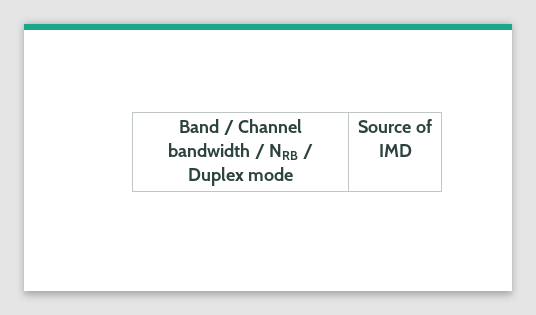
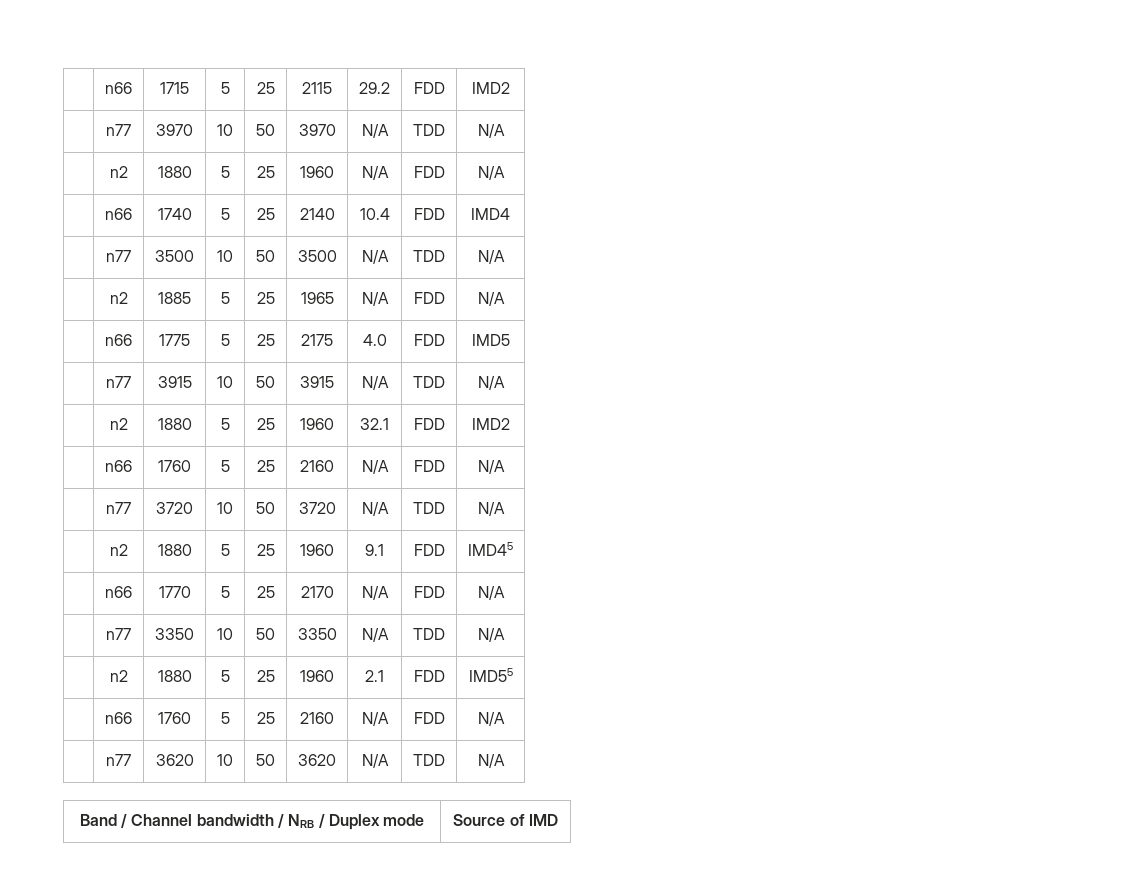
(178, 126) none -> [105,82,132,94] [160,82,189,94] [220,82,230,94] [256,82,275,94] [302,82,332,94] [359,82,390,94] [413,82,445,94] [471,82,510,94] [106,124,131,136] [156,124,193,136] [217,124,233,136] [256,124,275,136] [298,124,336,136] [361,124,389,138] [413,124,445,136] [477,124,505,138] [109,166,128,178] [157,166,192,178] [220,166,230,178] [256,166,275,178] [300,166,334,178] [361,166,389,180] [413,166,445,178] [477,166,505,180] [105,208,132,220] [157,208,192,220] [220,208,230,220] [256,208,275,220] [299,208,335,220] [359,208,390,220] [413,208,445,220] [471,208,510,220] [106,250,131,262] [155,250,194,262] [217,250,233,262] [256,250,275,262] [297,250,337,262] [361,250,389,264] [413,250,445,262] [477,250,505,264] [109,292,128,304] [158,292,191,304] [220,292,230,304] [256,292,275,304] [300,292,334,304] [361,292,389,306] [413,292,445,304] [477,292,505,306] [105,334,132,346] [159,334,190,346] [220,334,230,346] [256,334,275,346] [301,334,333,346] [362,334,387,346] [413,334,445,346] [471,334,510,346] [106,376,131,388] [157,376,192,388] [217,376,233,388] [256,376,275,388] [300,376,334,388] [361,376,389,390] [413,376,445,388] [477,376,505,390] [109,418,128,430] [157,418,192,430] [220,418,230,430] [256,418,275,430] [300,418,334,430] [360,418,389,430] [413,418,445,430] [471,418,510,430] [105,460,132,472] [158,460,191,472] [220,460,230,472] [256,460,275,472] [300,460,334,472] [361,460,389,474] [413,460,445,472] [477,460,505,474] [106,502,131,514] [156,502,193,514] [217,502,233,514] [256,502,275,514] [298,502,336,514] [361,502,389,516] [413,502,445,514] [477,502,505,516] [109,544,128,556] [157,544,192,556] [220,544,230,556] [256,544,275,556] [300,544,334,556] [365,544,384,556] [413,544,445,556] [468,542,513,556] [105,586,132,598] [158,586,191,598] [220,586,230,598] [256,586,275,598] [300,586,334,598] [361,586,389,600] [413,586,445,598] [477,586,505,600] [106,628,131,640] [155,628,194,640] [217,628,233,640] [256,628,275,640] [297,628,337,640] [361,628,389,642] [413,628,445,640] [477,628,505,642] [109,670,128,682] [157,670,192,682] [220,670,230,682] [256,670,275,682] [300,670,334,682] [365,670,384,682] [413,670,445,682] [468,668,513,682] [105,712,132,724] [158,712,191,724] [220,712,230,724] [256,712,275,724] [300,712,334,724] [361,712,389,726] [413,712,445,724] [477,712,505,726] [106,754,131,766] [155,754,194,766] [217,754,233,766] [256,754,275,766] [298,754,336,766] [361,754,389,768] [413,754,445,766] [477,754,505,768] | n66 | 1715 | 5 | 25 | 2115 | 29.2 | FDD | IMD2 // | n77 | 3970 | 10 | 50 | 3970 | N/A | TDD | N/A // | n2 | 1880 | 5 | 25 | 1960 | N/A | FDD | N/A // | n66 | 1740 | 5 | 25 | 2140 | 10.4 | FDD | IMD4 // | n77 | 3500 | 10 | 50 | 3500 | N/A | TDD | N/A // | n2 | 1885 | 5 | 25 | 1965 | N/A | FDD | N/A // | n66 | 1775 | 5 | 25 | 2175 | 4.0 | FDD | IMD5 // | n77 | 3915 | 10 | 50 | 3915 | N/A | TDD | N/A // | n2 | 1880 | 5 | 25 | 1960 | 32.1 | FDD | IMD2 // | n66 | 1760 | 5 | 25 | 2160 | N/A | FDD | N/A // | n77 | 3720 | 10 | 50 | 3720 | N/A | TDD | N/A // | n2 | 1880 | 5 | 25 | 1960 | 9.1 | FDD | IMD45 // | n66 | 1770 | 5 | 25 | 2170 | N/A | FDD | N/A // | n77 | 3350 | 10 | 50 | 3350 | N/A | TDD | N/A // | n2 | 1880 | 5 | 25 | 1960 | 2.1 | FDD | IMD55 // | n66 | 1760 | 5 | 25 | 2160 | N/A | FDD | N/A // | n77 | 3620 | 10 | 50 | 3620 | N/A | TDD | N/A //

